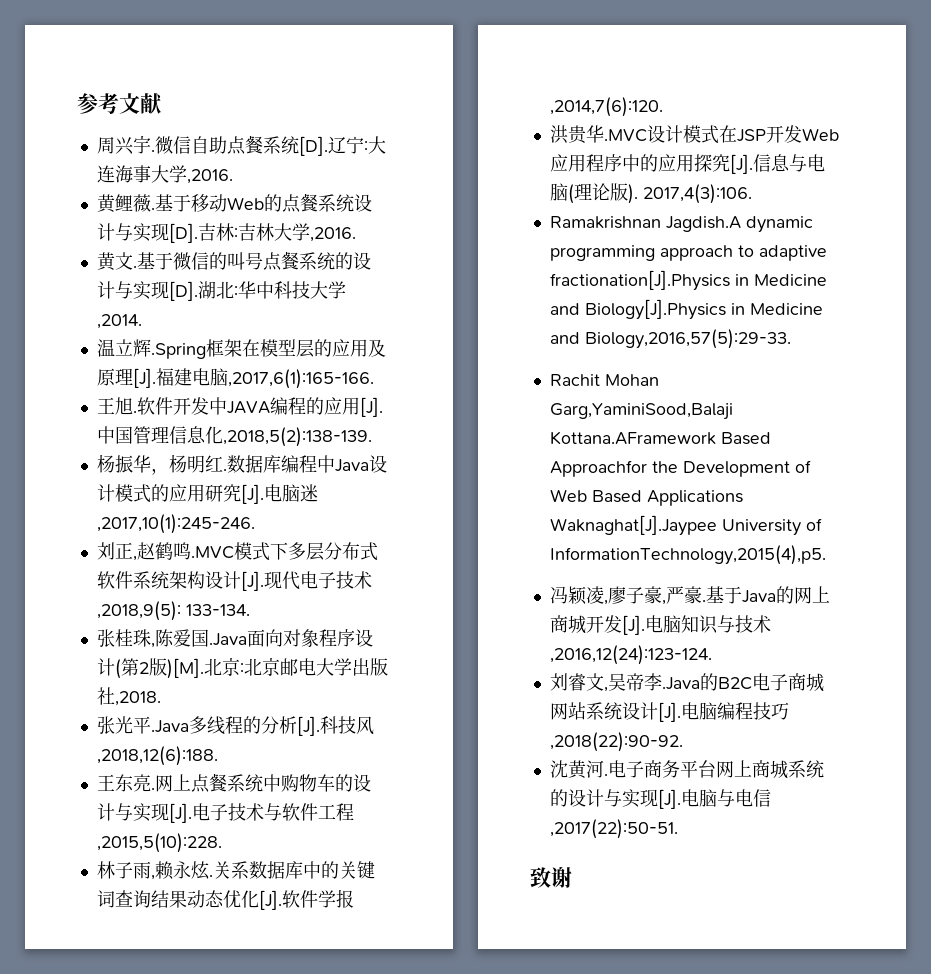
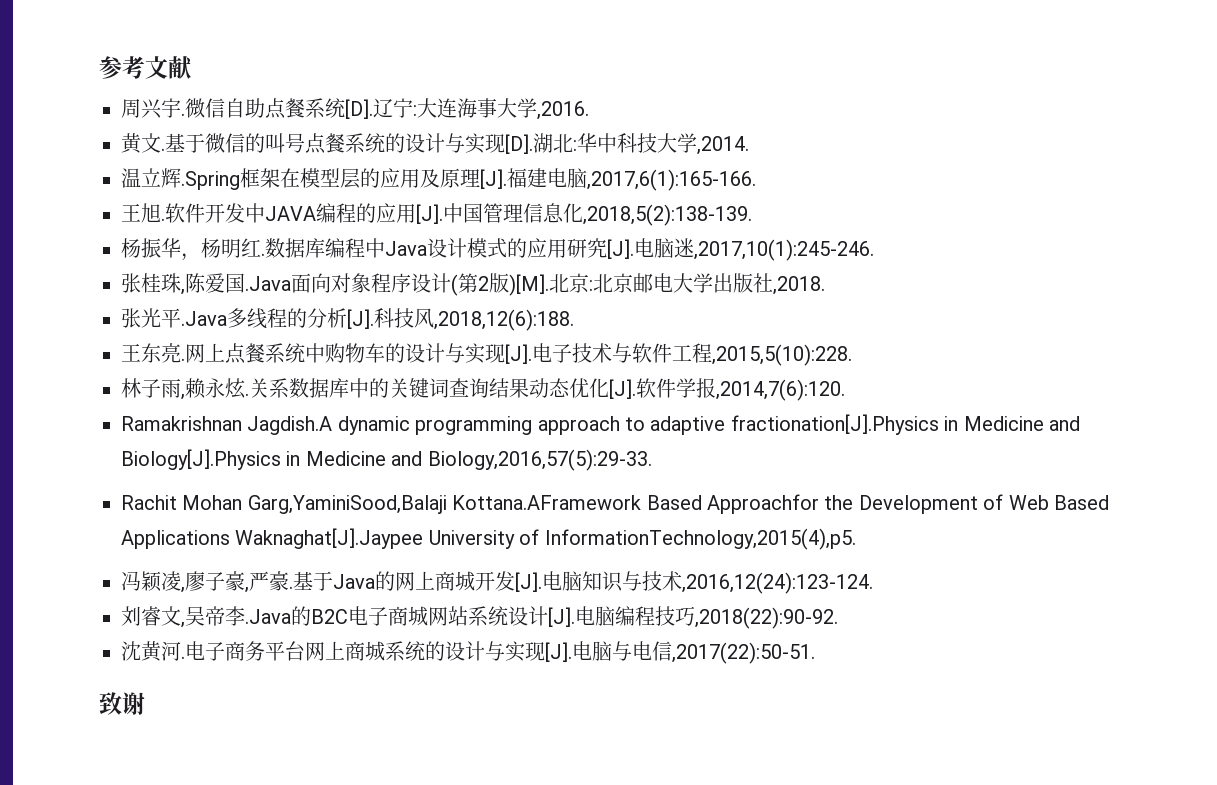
[96,193,372,213] [96,223,356,243] // 黄鲤薇.基于移动Web的点餐系统设计与实现[D].吉林:吉林大学,2016. -> (589, 110) none
[96,542,378,561] [96,571,372,591] [96,601,250,621] // 刘正,赵鹤鸣.MVC模式下多层分布式软件系统架构设计[J].现代电子技术,2018,9(5): 133-134. -> (874, 250) none
[549,125,839,144] [549,154,825,174] [549,183,752,204] // 洪贵华.MVC设计模式在JSP开发Web应用程序中的应用探究[J].信息与电脑(理论版). 2017,4(3):106. -> (845, 390) none

